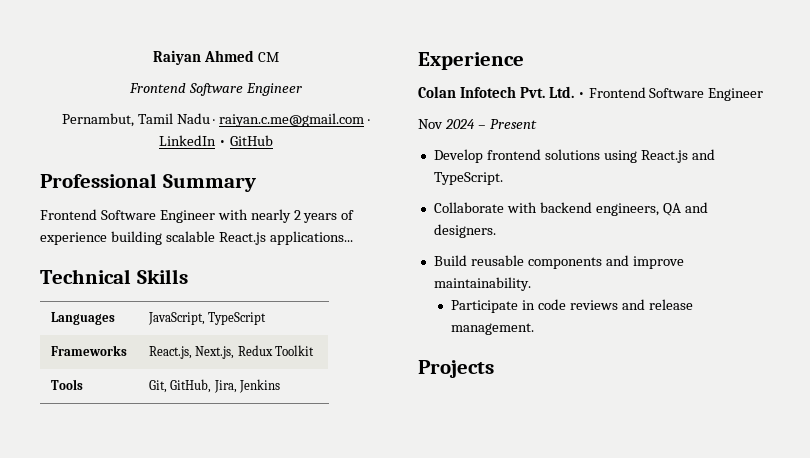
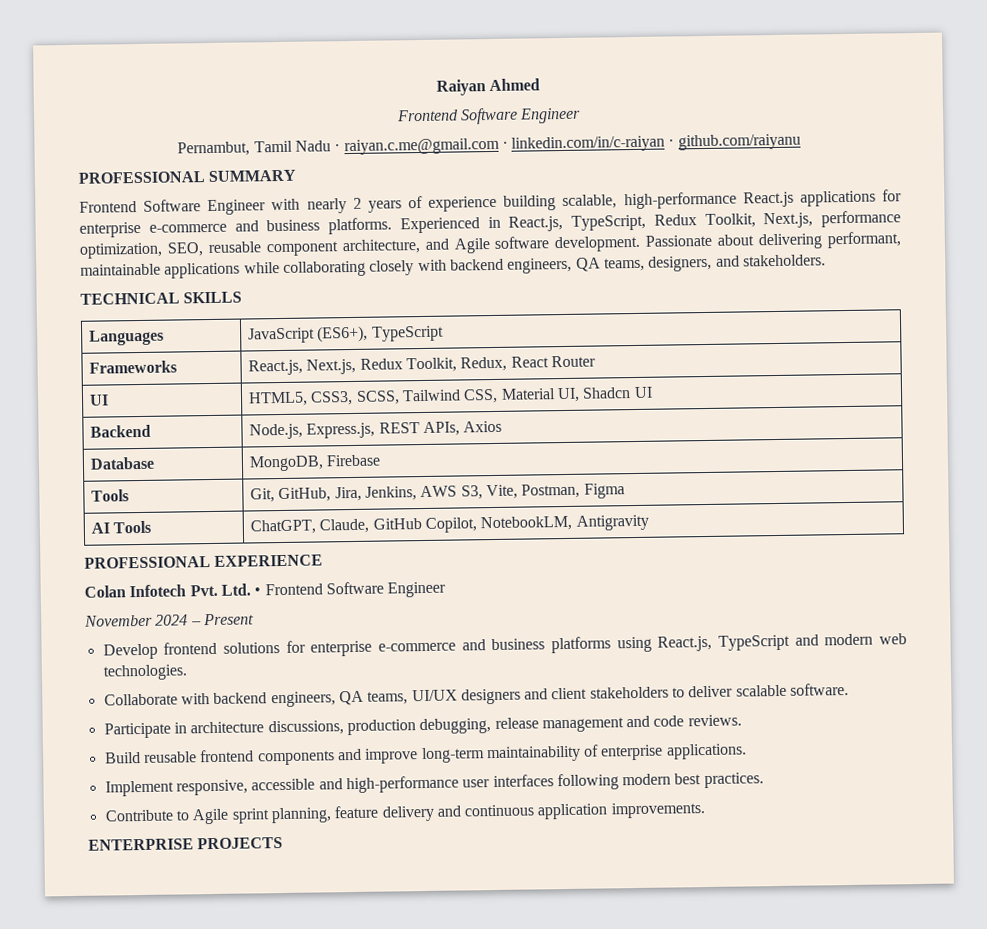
[257,52,279,62] CM -> (541, 85) none
[159,135,273,146] [40,173,256,192] LinkedIn • GitHub // Professional Summary -> [511,133,801,153] [78,169,297,184] linkedin.com/in/c-raiyan · github.com/raiyanu // PROFESSIONAL SUMMARY
[165,231,353,245] [40,269,188,284] scalable React.js applications... // Technical Skills -> [562,189,902,210] [79,210,901,238] [79,231,901,259] [80,254,826,279] [80,291,243,305] scalable, high-performance React.js applications for enterprise e-commerce and business platforms. Experienced in React.js, TypeScript, Redux Toolkit, Next.js, performance optimization, SEO, reusable component architecture, and Agile software development. Passionate about delivering performant, maintainable applications while collaborating closely with backend engineers, QA teams, designers, and stakeholders. // TECHNICAL SKILLS
[147,312,205,325] JavaScript, -> [247,325,369,344] JavaScript (ES6+),
[275,345,315,356] [50,379,83,390] [148,379,281,393] [418,52,524,70] Toolkit // Tools | Git, GitHub, Jira, Jenkins // Experience -> [405,355,596,373] [88,394,109,406] [247,386,653,407] [89,424,151,438] [248,420,503,440] [89,456,155,470] [248,454,382,472] [90,489,129,502] [249,483,625,503] [90,520,152,534] [249,514,649,535] [84,554,324,569] Toolkit, Redux, React Router // UI | HTML5, CSS3, SCSS, Tailwind CSS, Material UI, Shadcn UI // Backend | Node.js, Express.js, REST APIs, Axios // Database | MongoDB, Firebase // Tools | Git, GitHub, Jira, Jenkins, AWS S3, Vite, Postman, Figma // AI Tools | ChatGPT, Claude, GitHub Copilot, NotebookLM, Antigravity // PROFESSIONAL EXPERIENCE
[418,119,443,129] Nov -> [84,614,153,627] November
[603,149,715,163] [433,172,503,185] using React.js and TypeScript. -> [285,633,907,657] [102,664,188,681] for enterprise e-commerce and business platforms using React.js, TypeScript and modern web technologies.
[684,202,708,213] [433,224,496,238] and designers. -> [367,682,850,705] [103,714,742,739] teams, UI/UX designers and client stakeholders to deliver scalable software. // Participate in architecture discussions, production debugging, release management and code reviews.
(524, 260) none -> [200,749,255,763] frontend
[433,277,531,291] [451,299,693,313] [451,323,535,335] [418,360,494,378] maintainability. // Participate in code reviews and release management. // Projects -> [421,743,747,764] [104,772,764,797] [104,802,706,825] [88,837,284,851] long-term maintainability of enterprise applications. // Implement responsive, accessible and high-performance user interfaces following modern best practices. // Contribute to Agile sprint planning, feature delivery and continuous application improvements. // ENTERPRISE PROJECTS

